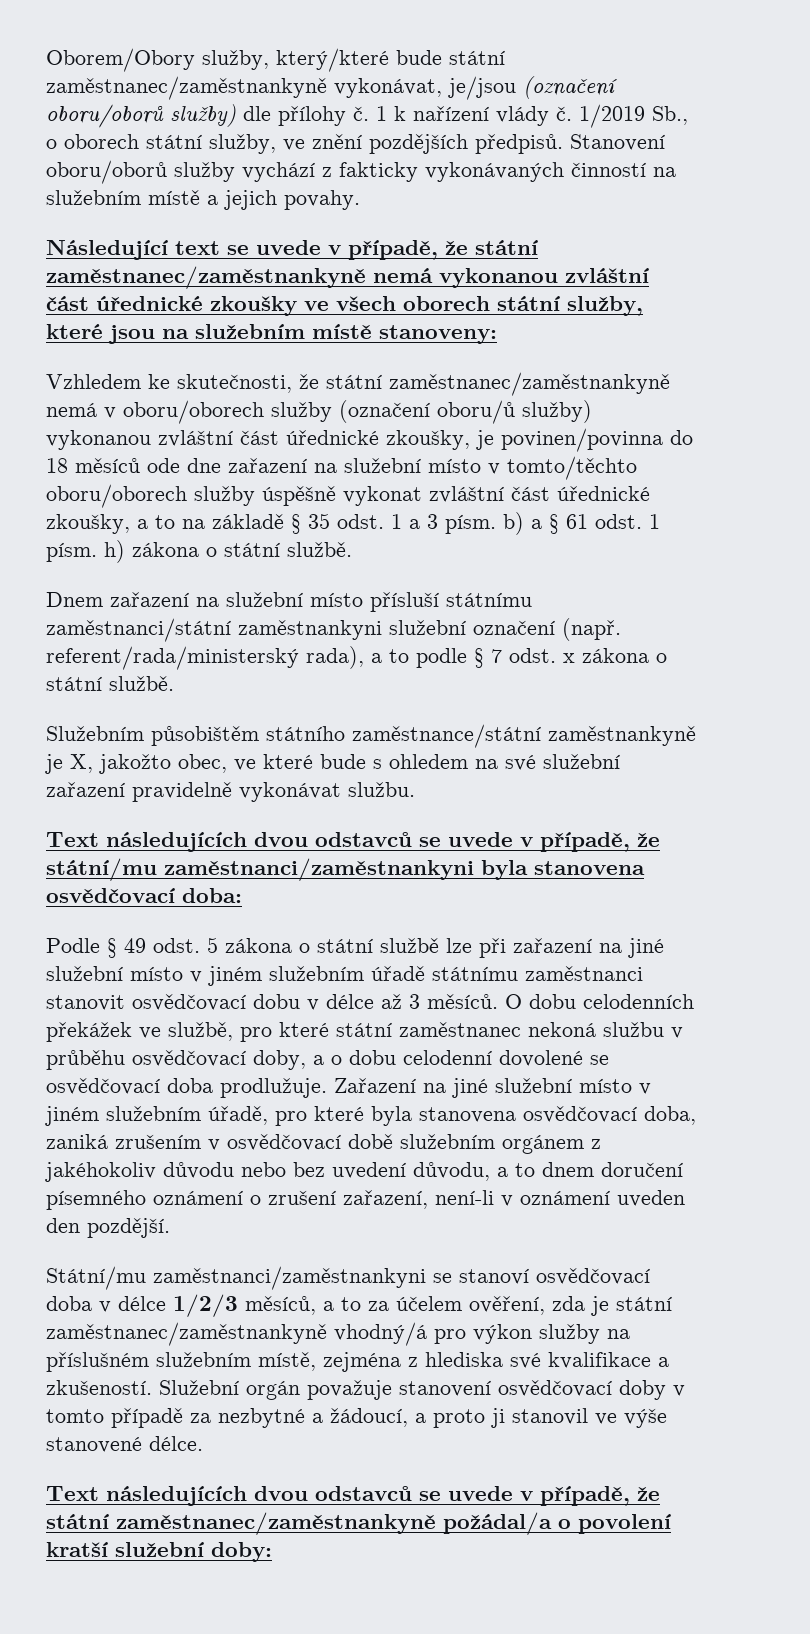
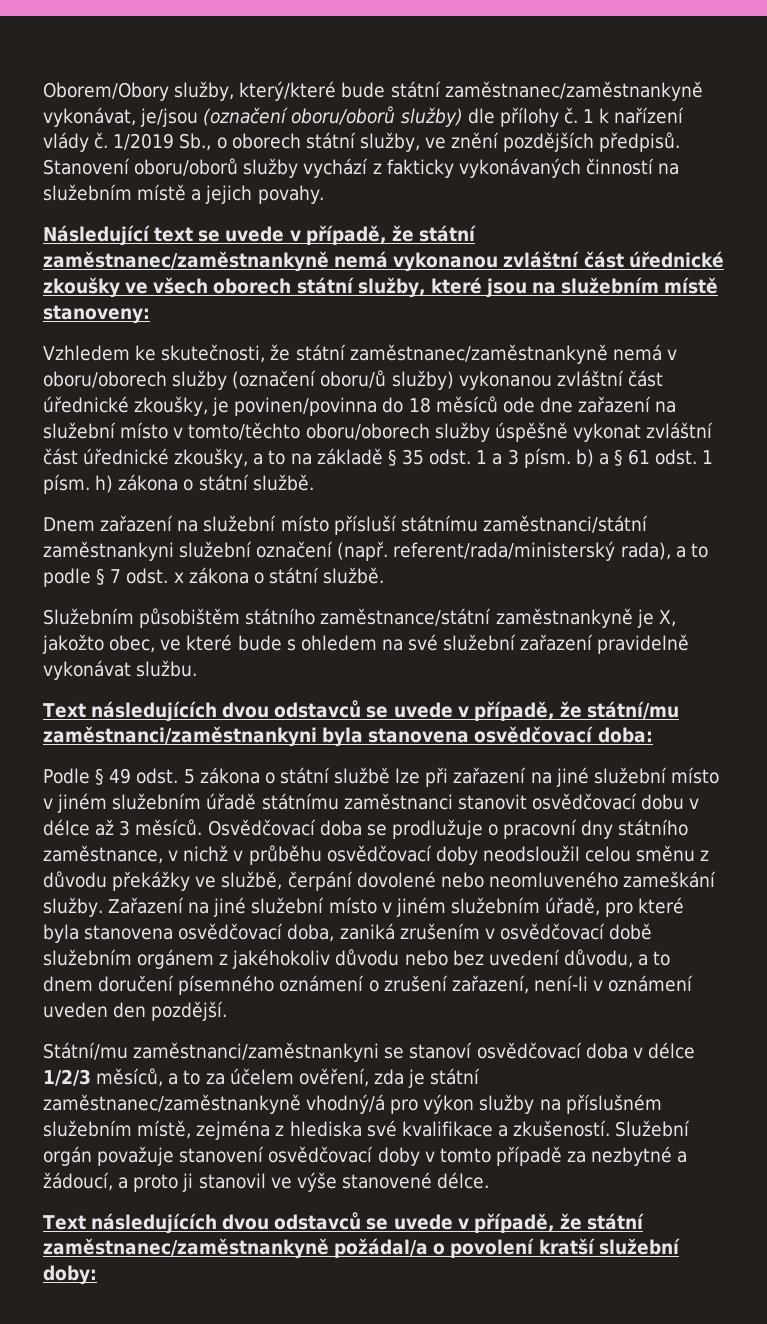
[505,994,694,1009] [46,1022,683,1042] [46,1050,609,1070] [46,1078,327,1098] O dobu celodenních překážek ve službě, pro které státní zaměstnanec nekoná službu v průběhu osvědčovací doby, a o dobu celodenní dovolené se osvědčovací doba prodlužuje. -> [207,819,689,839] [43,845,710,865] [43,871,717,891] [43,897,103,917] Osvědčovací doba se prodlužuje o pracovní dny státního zaměstnance, v nichž v průběhu osvědčovací doby neodsloužil celou směnu z důvodu překážky ve službě, čerpání dovolené nebo neomluveného zameškání služby.

